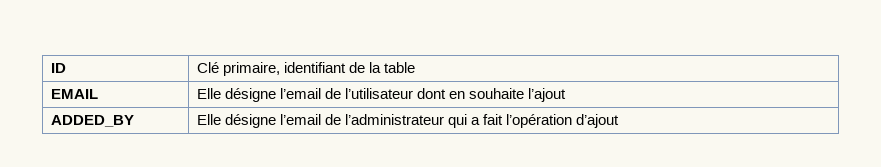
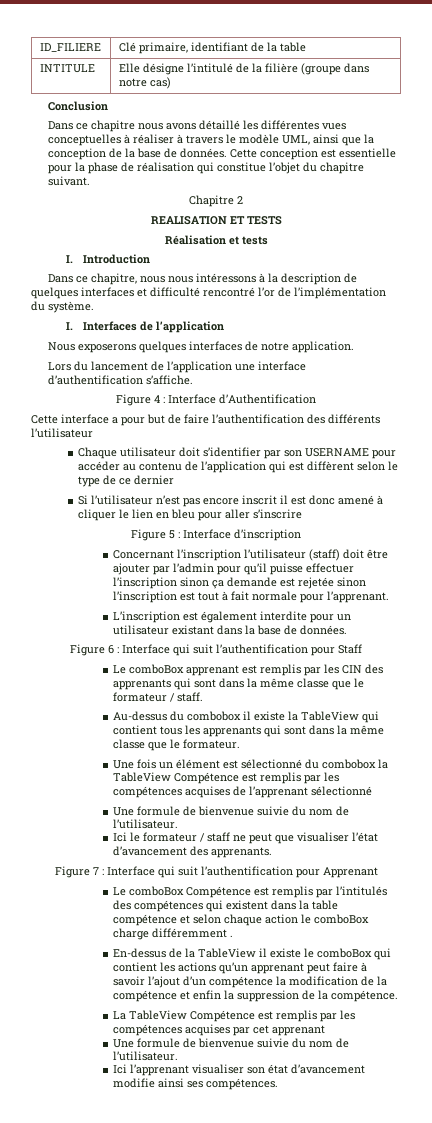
[50,63,66,73] ID -> [39,43,101,52] ID_FILIERE
[50,89,98,99] [196,88,567,102] [50,115,134,127] [196,114,620,128] EMAIL | Elle désigne l’email de l’utilisateur dont en souhaite l’ajout // ADDED_BY | Elle désigne l’email de l’administrateur qui a fait l’opération d’ajout -> [39,64,95,73] [118,63,369,75] [118,77,171,89] [48,101,109,111] [48,120,347,132] [48,134,375,146] [48,148,397,160] [48,162,365,174] [48,176,91,186] [189,195,243,207] [150,216,282,225] [164,235,268,245] [65,254,151,264] [47,273,357,285] [31,287,386,299] [31,301,94,313] [65,321,225,333] [48,341,355,353] [48,361,307,373] [48,375,194,385] [116,394,316,406] [31,414,380,426] [31,428,93,438] [77,447,396,459] [77,461,398,473] [77,475,174,487] [77,495,383,507] [77,509,302,521] [131,529,301,541] [112,549,388,561] [112,563,354,575] [112,577,366,589] [112,591,389,603] [112,611,351,623] [112,625,347,635] [70,644,362,656] [112,664,383,676] [112,678,364,690] [112,692,203,702] [112,711,379,723] [112,725,384,737] [112,739,240,751] [112,759,388,769] [112,772,339,784] [112,786,372,798] [112,806,349,816] [112,819,178,829] [112,832,378,844] [112,846,272,858] [54,866,378,878] [112,886,387,898] [112,900,338,912] [112,914,369,926] [112,928,233,940] [112,948,391,960] [112,962,367,974] [112,976,387,988] [112,990,398,1002] [112,1010,355,1022] [112,1024,325,1036] [112,1038,349,1048] [112,1051,178,1061] [112,1064,365,1076] [112,1078,278,1090] INTITULE | Elle désigne l’intitulé de la filière (groupe dans notre cas) // Conclusion // Dans ce chapitre nous avons détaillé les différentes vues conceptuelles à réaliser à travers le modèle UML, ainsi que la conception de la base de données. Cette conception est essentielle pour la phase de réalisation qui constitue l’objet du chapitre suivant. // Chapitre 2 // REALISATION ET TESTS // Réalisation et tests // I. Introduction // Dans ce chapitre, nous nous intéressons à la description de quelques interfaces et difficulté rencontré l’or de l’implémentation du système. // I. Interfaces de l’application // Nous exposerons quelques interfaces de notre application. // Lors du lancement de l’application une interface d’authentification s’affiche. // Figure 4 : Interface d’Authentification // Cette interface a pour but de faire l’authentification des différents l’utilisateur // Chaque utilisateur doit s’identifier par son USERNAME pour accéder au contenu de l’application qui est diffèrent selon le type de ce dernier // Si l’utilisateur n’est pas encore inscrit il est donc amené à cliquer le lien en bleu pour aller s’inscrire // Figure 5 : Interface d’inscription // Concernant l’inscription l’utilisateur (staff) doit être ajouter par l’admin pour qu’il puisse effectuer l’inscription sinon ça demande est rejetée sinon l’inscription est tout à fait normale pour l’apprenant. // L’inscription est également interdite pour un utilisateur existant dans la base de données. // Figure 6 : Interface qui suit l’authentification pour Staff // Le comboBox apprenant est remplis par les CIN des apprenants qui sont dans la même classe que le formateur / staff. // Au-dessus du combobox il existe la TableView qui contient tous les apprenants qui sont dans la même classe que le formateur. // Une fois un élément est sélectionné du combobox la TableView Compétence est remplis par les compétences acquises de l’apprenant sélectionné // Une formule de bienvenue suivie du nom de l’utilisateur. // Ici le formateur / staff ne peut que visualiser l’état d’avancement des apprenants. // Figure 7 : Interface qui suit l’authentification pour Apprenant // Le comboBox Compétence est remplis par l’intitulés des compétences qui existent dans la table compétence et selon chaque action le comboBox charge différemment . // En-dessus de la TableView il existe le comboBox qui contient les actions qu’un apprenant peut faire à savoir l’ajout d’un compétence la modification de la compétence et enfin la suppression de la compétence. // La TableView Compétence est remplis par les compétences acquises par cet apprenant // Une formule de bienvenue suivie du nom de l’utilisateur. // Ici l’apprenant visualiser son état d’avancement modifie ainsi ses compétences.

